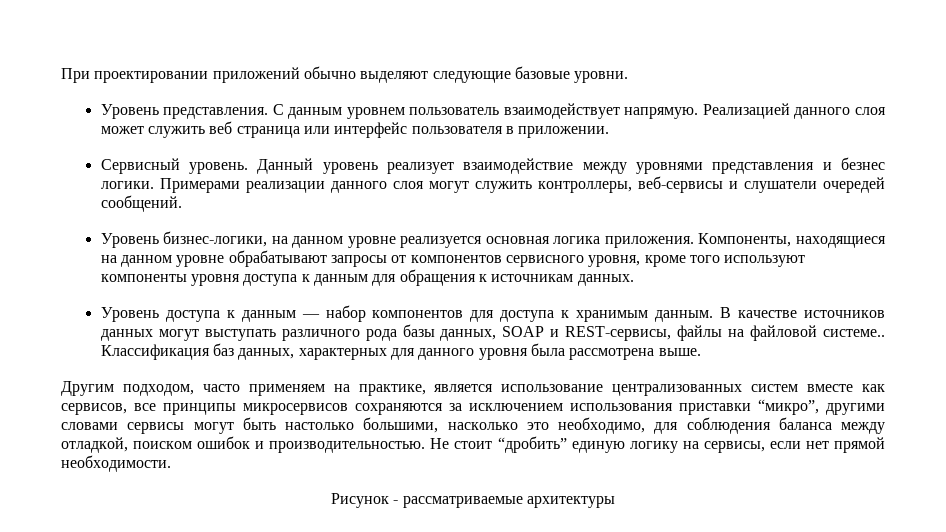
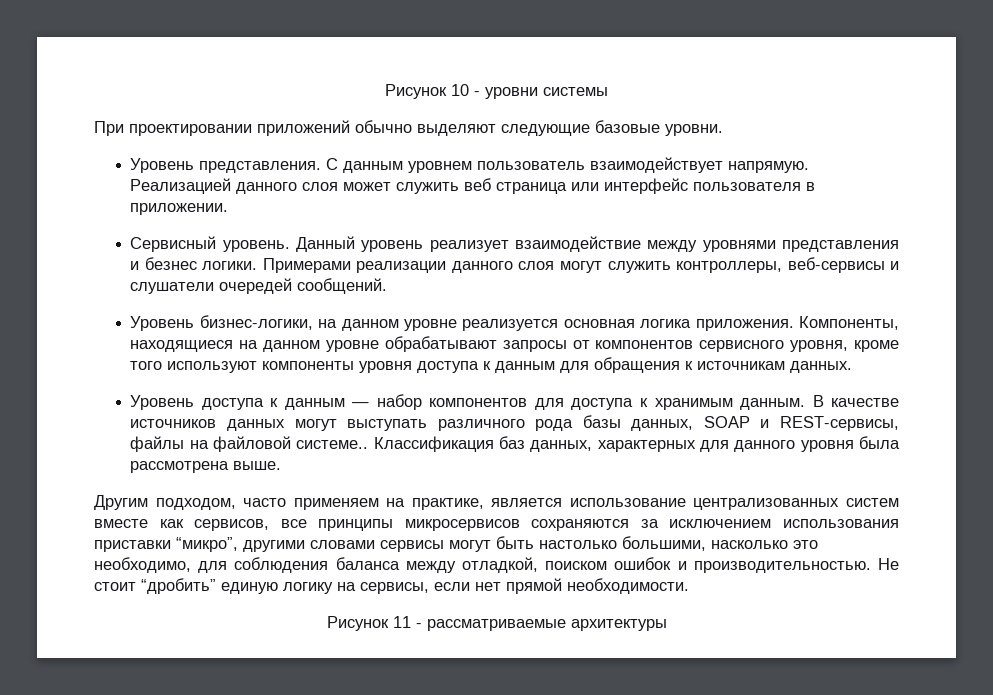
(61, 75) none -> [385,84,608,99] Рисунок 10 - уровни системы //
(390, 500) none -> [392,616,411,628] 11

